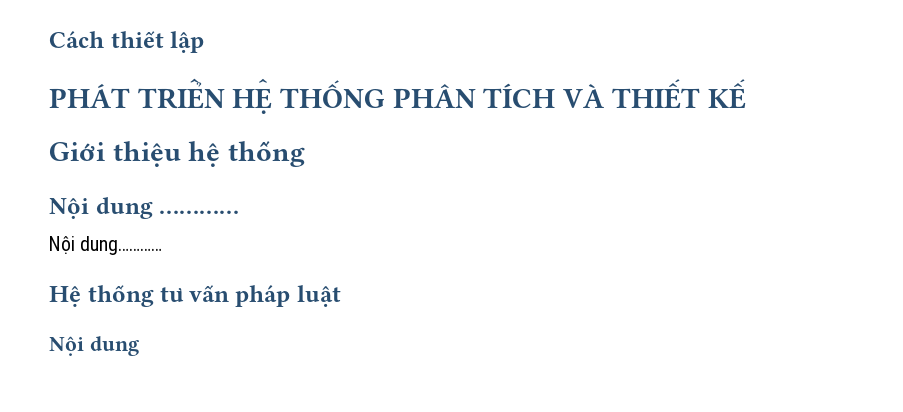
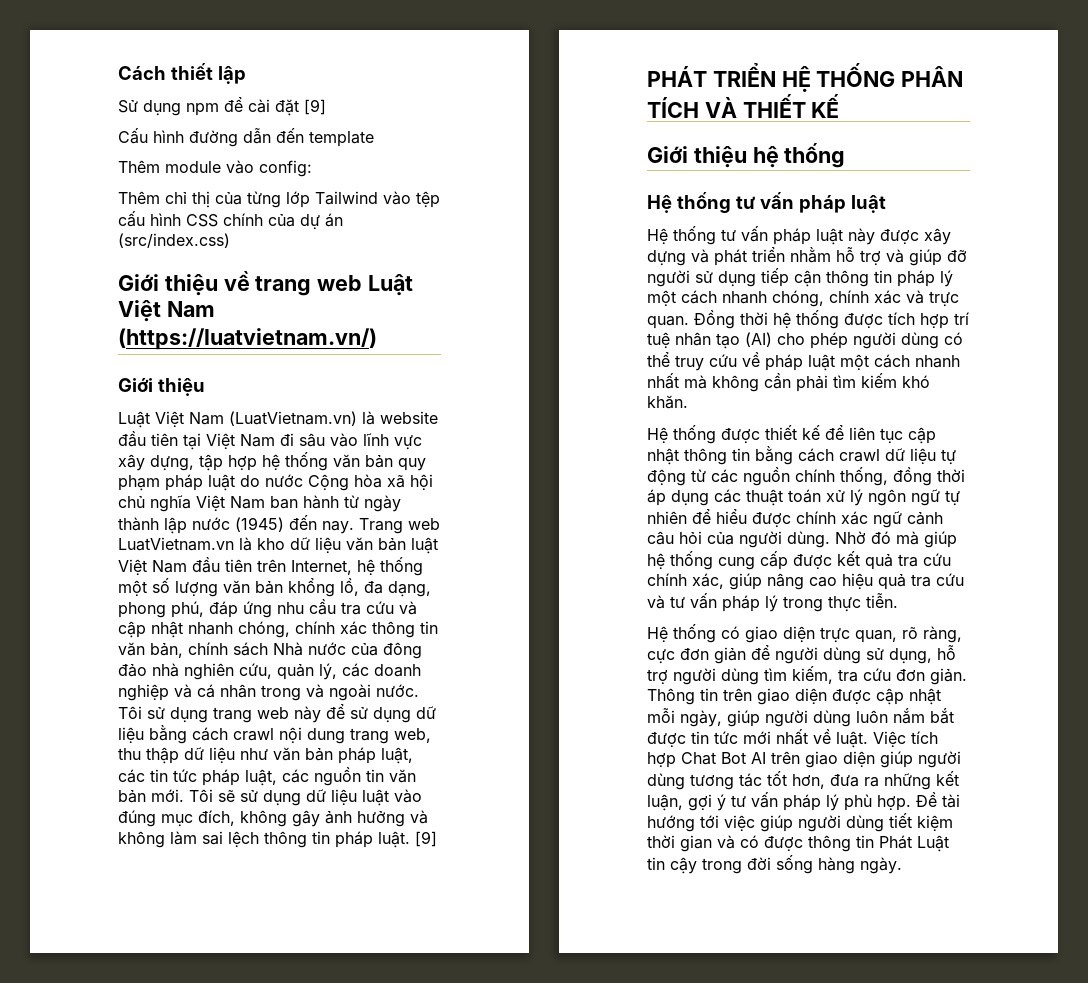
(205, 42) none -> [118,97,326,116] [118,128,374,147] [118,160,312,177] [118,191,440,208] [118,211,343,230] [118,233,230,248] [118,271,414,296] [118,300,215,322] [118,328,377,350] [118,378,205,396] [118,411,438,428] [118,431,422,450] [118,452,426,471] [118,474,433,491] [118,495,401,512] [118,515,440,534] [118,537,438,554] [118,557,423,576] [118,578,431,597] [118,599,417,618] [118,621,438,638] [118,642,422,659] [118,663,421,680] [118,684,419,701] [118,704,436,723] [118,725,431,744] [118,747,413,764] [118,767,416,786] [118,789,422,806] [118,810,428,827] [118,831,437,848] // Sử dụng npm để cài đặt [9] // Cấu hình đường dẫn đến template // Thêm module vào config: // Thêm chỉ thị của từng lớp Tailwind vào tệp cấu hình CSS chính của dự án (src/index.css) // Giới thiệu về trang web Luật Việt Nam (https://luatvietnam.vn/) // Giới thiệu // Luật Việt Nam (LuatVietnam.vn) là website đầu tiên tại Việt Nam đi sâu vào lĩnh vực xây dựng, tập hợp hệ thống văn bản quy phạm pháp luật do nước Cộng hòa xã hội chủ nghĩa Việt Nam ban hành từ ngày thành lập nước (1945) đến nay. Trang web LuatVietnam.vn là kho dữ liệu văn bản luật Việt Nam đầu tiên trên Internet, hệ thống một số lượng văn bản khổng lồ, đa dạng, phong phú, đáp ứng nhu cầu tra cứu và cập nhật nhanh chóng, chính xác thông tin văn bản, chính sách Nhà nước của đông đảo nhà nghiên cứu, quản lý, các doanh nghiệp và cá nhân trong và ngoài nước. Tôi sử dụng trang web này để sử dụng dữ liệu bằng cách crawl nội dung trang web, thu thập dữ liệu như văn bản pháp luật, các tin tức pháp luật, các nguồn tin văn bản mới. Tôi sẽ sử dụng dữ liệu luật vào đúng mục đích, không gây ảnh hưởng và không làm sai lệch thông tin pháp luật. [9]
[49,197,240,219] [49,236,163,255] [49,285,342,307] [49,336,139,356] Nội dung ………… // Nội dung………… // Hệ thống tư vấn pháp luật // Nội dung -> [647,192,886,213] [647,226,951,245] [647,247,967,266] [647,268,953,287] [647,290,959,307] [647,310,969,329] [647,332,963,349] [647,352,960,371] [647,373,930,392] [647,395,688,409] [647,425,936,444] [647,446,956,465] [647,467,965,486] [647,489,960,506] [647,509,943,528] [647,531,957,548] [647,551,951,570] [647,573,964,590] [647,593,898,612] [647,624,962,643] [647,645,956,664] [647,666,967,685] [647,688,941,705] [647,708,954,727] [647,729,938,748] [647,751,961,768] [647,771,959,790] [647,792,960,811] [647,813,953,832] [647,835,949,852] [647,855,902,874] Hệ thống tư vấn pháp luật // Hệ thống tư vấn pháp luật này được xây dựng và phát triển nhằm hỗ trợ và giúp đỡ người sử dụng tiếp cận thông tin pháp lý một cách nhanh chóng, chính xác và trực quan. Đồng thời hệ thống được tích hợp trí tuệ nhân tạo (AI) cho phép người dùng có thể truy cứu về pháp luật một cách nhanh nhất mà không cần phải tìm kiếm khó khăn. // Hệ thống được thiết kế để liên tục cập nhật thông tin bằng cách crawl dữ liệu tự động từ các nguồn chính thống, đồng thời áp dụng các thuật toán xử lý ngôn ngữ tự nhiên để hiểu được chính xác ngữ cảnh câu hỏi của người dùng. Nhờ đó mà giúp hệ thống cung cấp được kết quả tra cứu chính xác, giúp nâng cao hiệu quả tra cứu và tư vấn pháp lý trong thực tiễn. // Hệ thống có giao diện trực quan, rõ ràng, cực đơn giản để người dùng sử dụng, hỗ trợ người dùng tìm kiếm, tra cứu đơn giản. Thông tin trên giao diện được cập nhật mỗi ngày, giúp người dùng luôn nắm bắt được tin tức mới nhất về luật. Việc tích hợp Chat Bot AI trên giao diện giúp người dùng tương tác tốt hơn, đưa ra những kết luận, gợi ý tư vấn pháp lý phù hợp. Đề tài hướng tới việc giúp người dùng tiết kiệm thời gian và có được thông tin Phát Luật tin cậy trong đời sống hàng ngày.

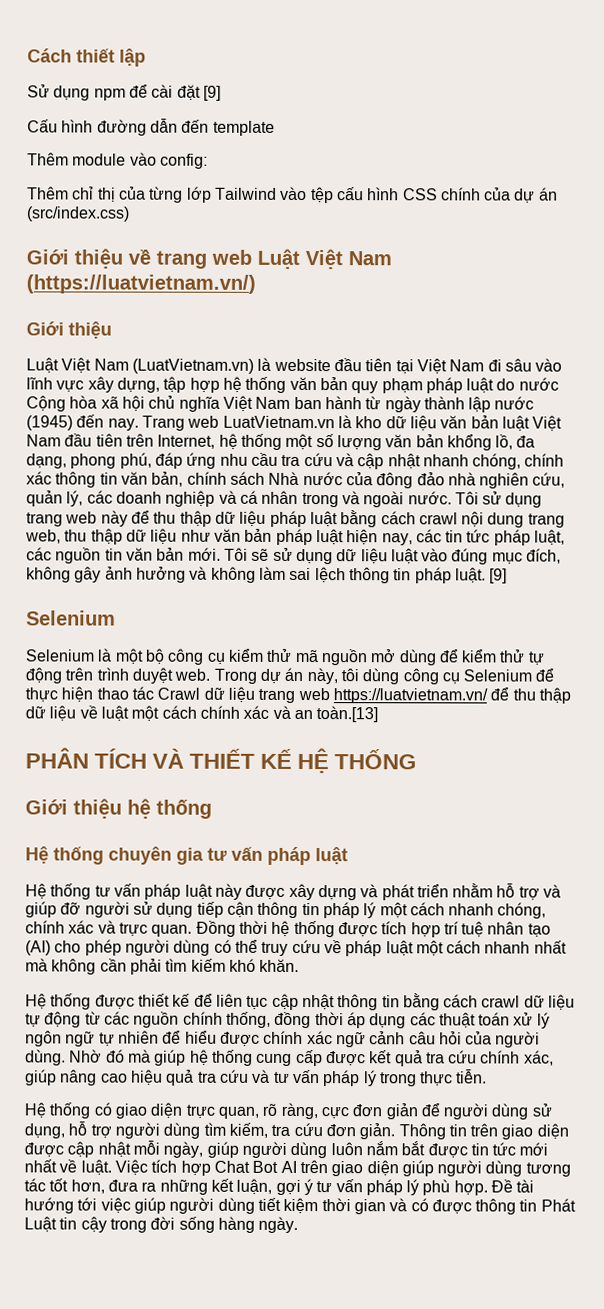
[350,706,436,723] [118,727,144,744] sử dụng dữ liệu -> [153,510,338,528] thu thập dữ liệu pháp luật
[381,747,413,764] luật, -> [315,529,413,546] luật hiện nay,
[647,63,896,92] PHÁT TRIỂN HỆ THỐNG -> [26,610,116,626] [25,648,545,666] [25,667,555,685] [25,686,571,704] [25,705,379,723] Selenium // Selenium là một bộ công cụ kiểm thử mã nguồn mở dùng để kiểm thử tự động trên trình duyệt web. Trong dự án này, tôi dùng công cụ Selenium để thực hiện thao tác Crawl dữ liệu trang web https://luatvietnam.vn/ để thu thập dữ liệu về luật một cách chính xác và an toàn.[13] //
(840, 106) none -> [297,747,418,774] HỆ THỐNG
(731, 202) none -> [108,846,204,865] chuyên gia

